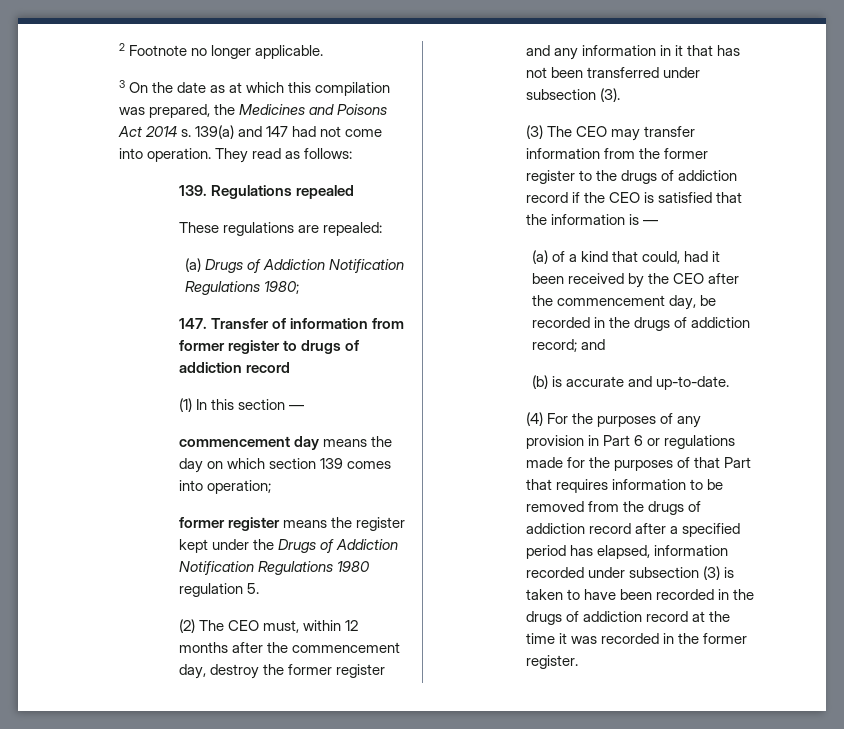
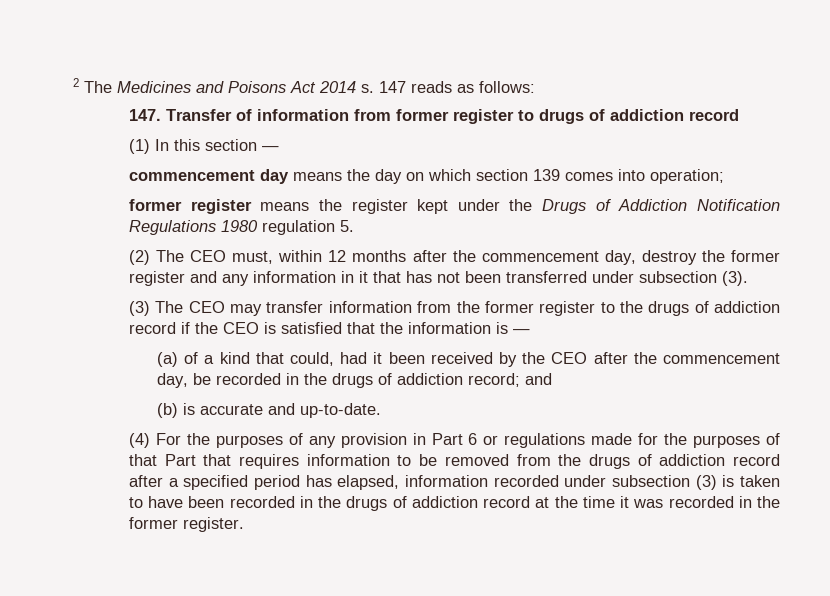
[128,45,324,59] [118,80,391,96] [118,104,236,118] Footnote no longer applicable. // 3 On the date as at which this compilation was prepared, the -> [84,81,113,93] The
[195,125,383,139] [118,148,353,163] [178,185,354,199] [178,222,382,236] [184,258,404,273] [184,281,299,295] 139(a) and 147 had not come into operation. They read as follows: // 139. Regulations repealed // These regulations are repealed: // (a) Drugs of Addiction Notification Regulations 1980; -> [379,81,536,93] 147 reads as follows:

